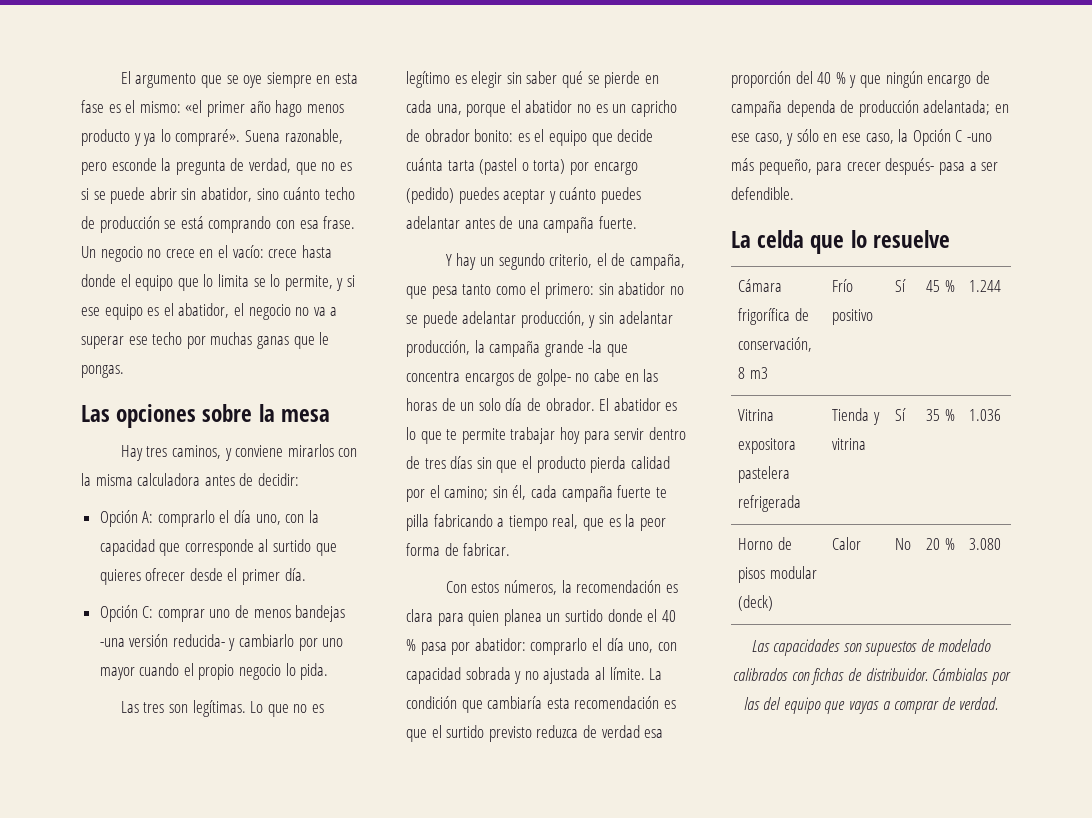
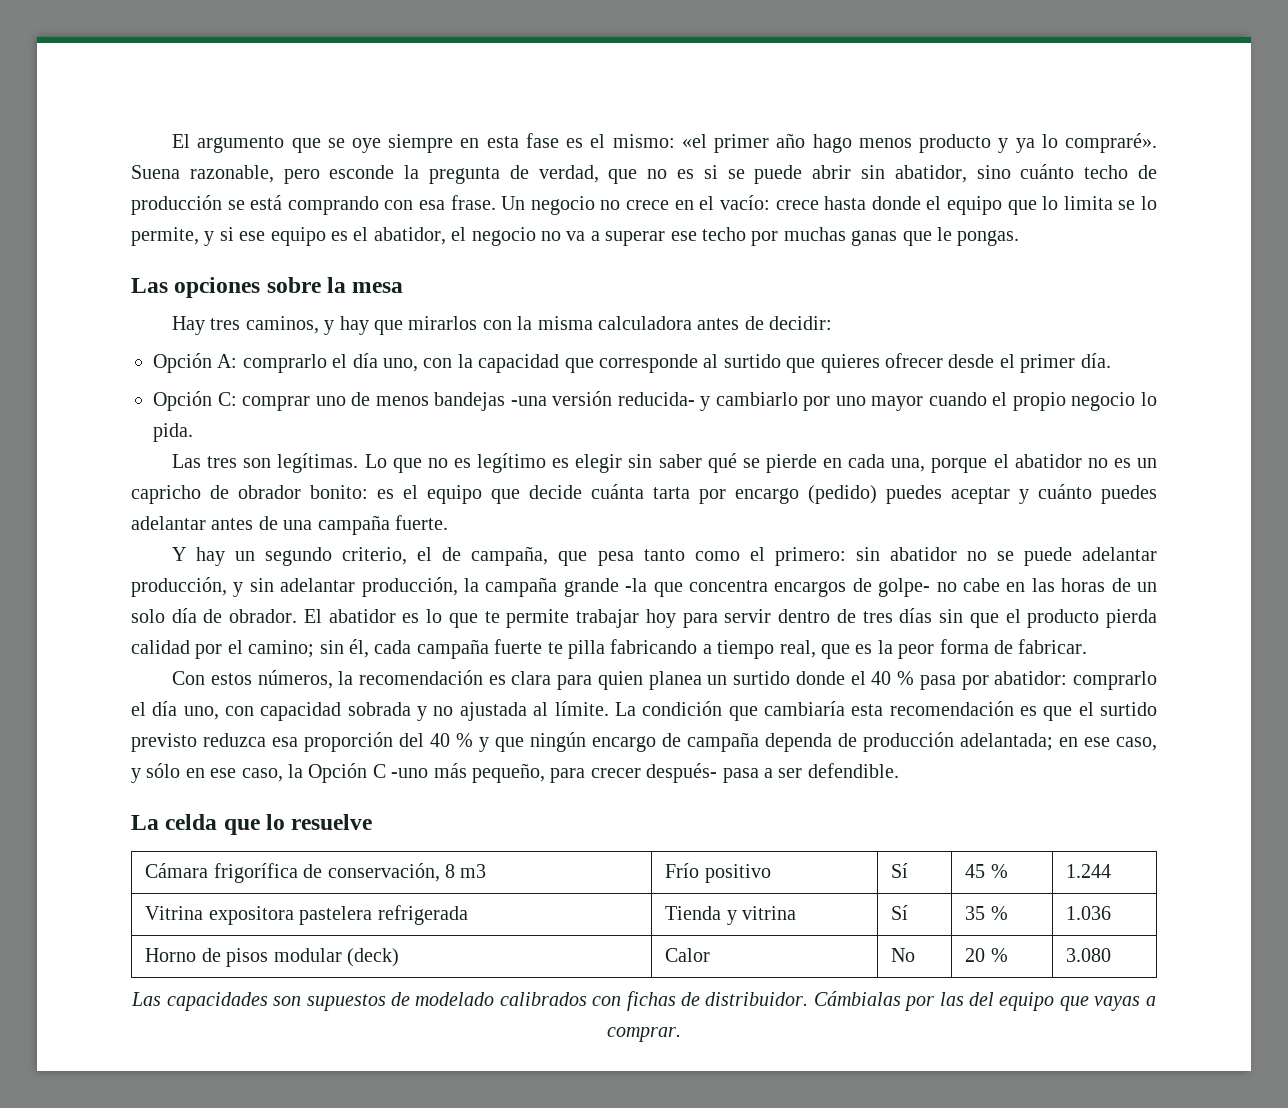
[235,445,284,457] conviene -> [339,316,404,335] hay que
[479,158,566,175] (pastel o torta) -> (690, 493) none
[582,725,640,738] de verdad -> (266, 740) none
[894,697,999,714] comprar de verdad. -> [607,1027,681,1042] comprar.

